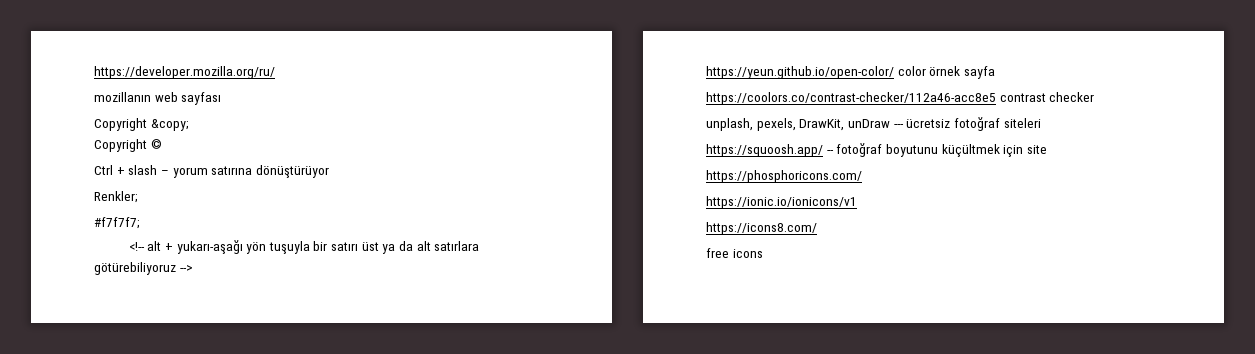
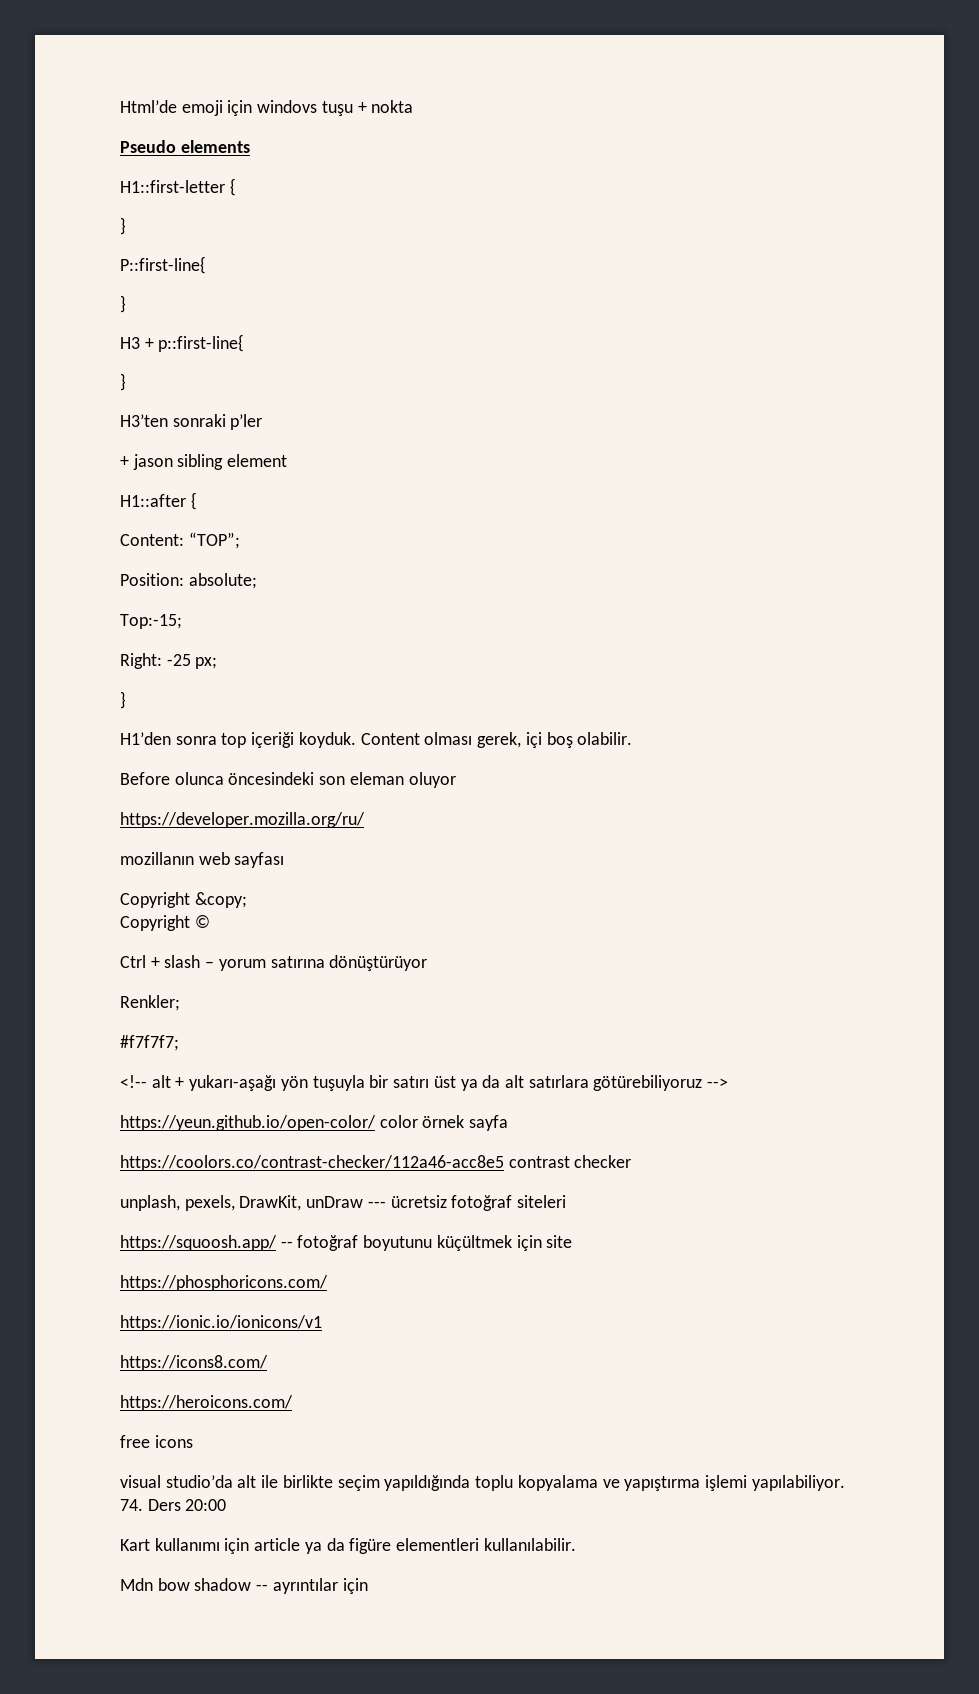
(94, 72) none -> [120,100,414,116] [120,140,250,153] [120,178,236,196] [120,217,126,235] [120,256,206,274] [120,295,126,313] [120,334,245,352] [120,373,126,391] [120,414,263,430] [120,454,288,470] [120,492,197,510] [120,532,240,549] [120,573,257,589] [120,614,182,629] [120,653,218,669] [120,691,126,709] [120,732,633,748] [120,772,456,788] Html’de emoji için windovs tuşu + nokta // Pseudo elements // H1::first-letter { // } // P::first-line{ // } // H3 + p::first-line{ // } // H3’ten sonraki p’ler // + jason sibling element // H1::after { // Content: “TOP”; // Position: absolute; // Top:-15; // Right: -25 px; // } // H1’den sonra top içeriği koyduk. Content olması gerek, içi boş olabilir. // Before olunca öncesindeki son eleman oluyor //
(817, 228) none -> [120,1395,293,1411] // https://heroicons.com/
(763, 253) none -> [120,1475,845,1491] [120,1499,227,1511] [120,1538,576,1554] [120,1578,368,1594] // visual studio’da alt ile birlikte seçim yapıldığında toplu kopyalama ve yapıştırma işlemi yapılabiliyor. 74. Ders 20:00 // Kart kullanımı için article ya da figüre elementleri kullanılabilir. // Mdn bow shadow -- ayrıntılar için

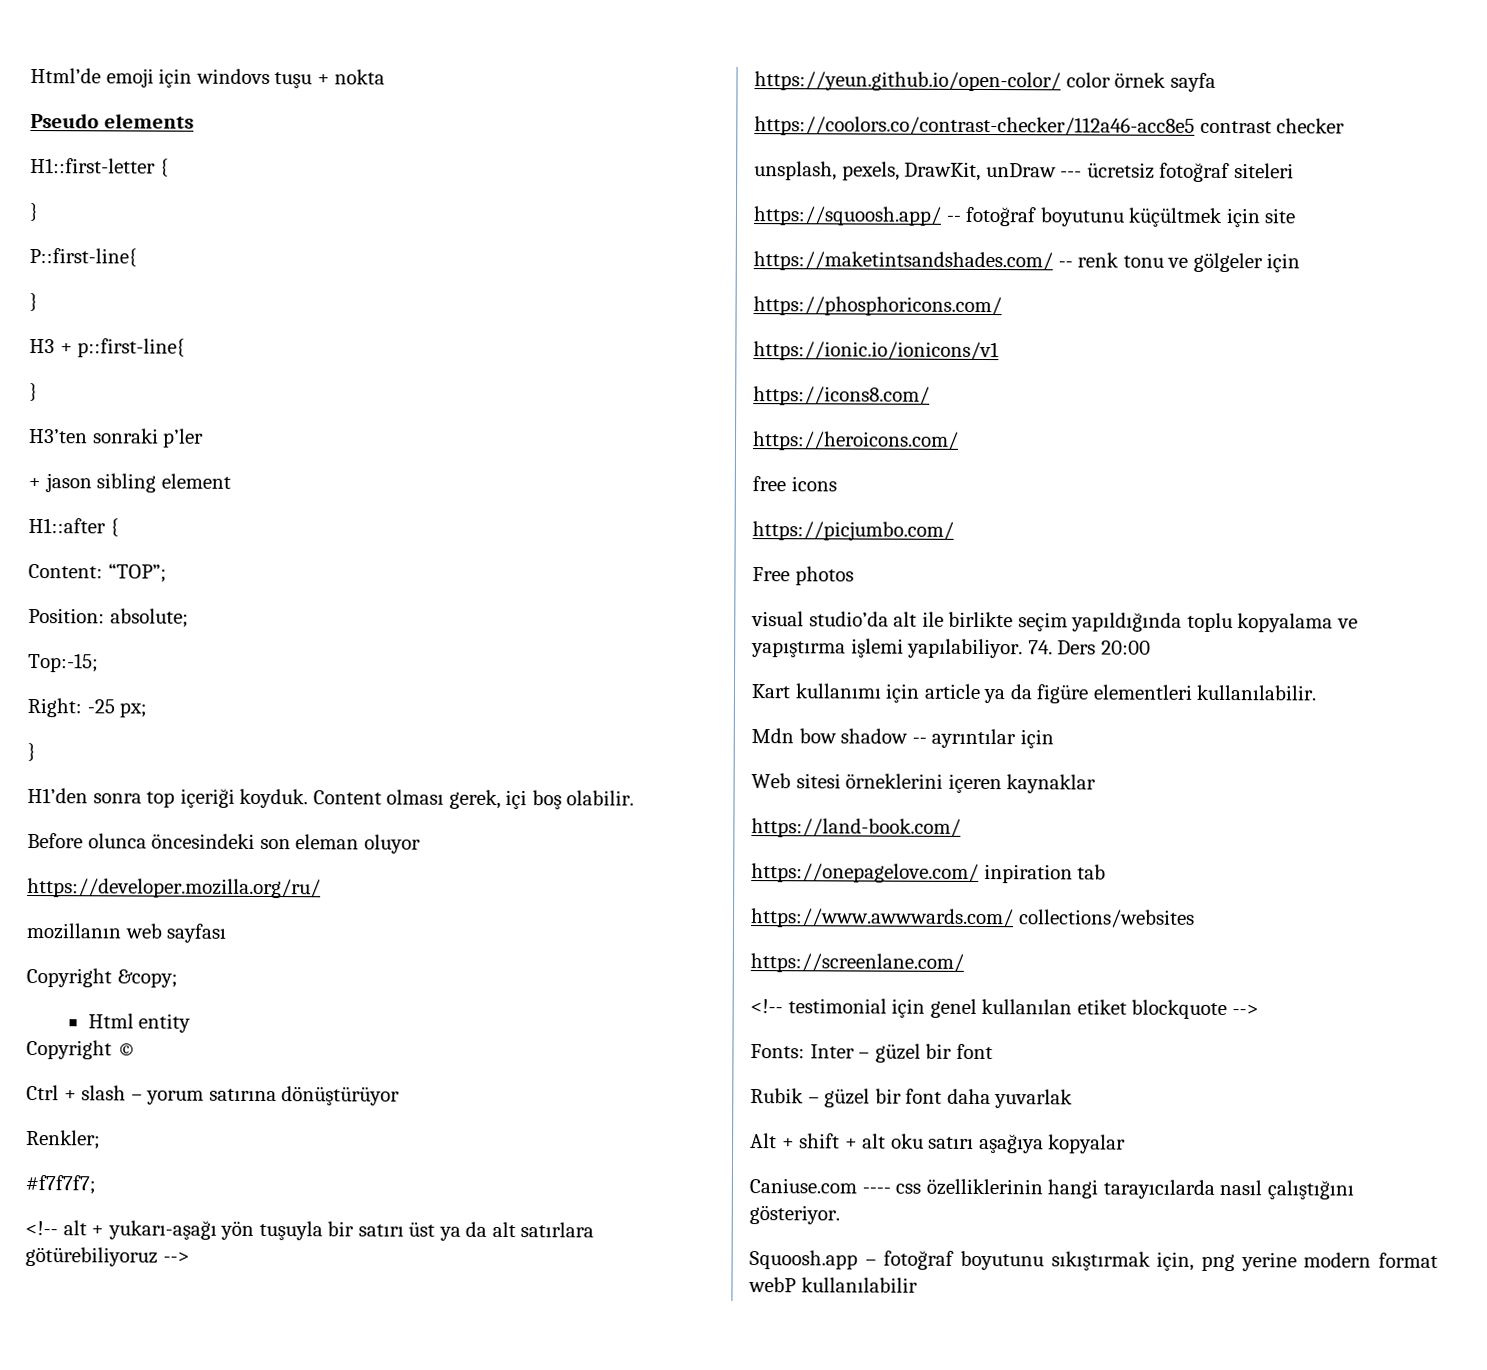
(247, 900) none -> [87,1013,192,1033] // Html entity
[120,1195,180,1211] unplash, -> [754,161,837,181] unsplash,
(573, 1241) none -> [753,251,1301,273] // https://maketintsandshades.com/ -- renk tonu ve gölgeler için
(193, 1441) none -> [752,521,954,541] [752,566,854,586] // https://picjumbo.com/ // Free photos
(368, 1586) none -> [751,773,1097,794] [751,818,961,838] [751,863,1107,884] [750,908,1195,929] [750,953,964,973] [750,998,1259,1020] [750,1043,993,1063] [750,1088,1074,1109] [750,1133,1127,1154] [749,1178,1354,1200] [749,1205,840,1225] [749,1250,1438,1272] [748,1277,918,1293] // Web sitesi örneklerini içeren kaynaklar // https://land-book.com/ // https://onepagelove.com/ inpiration tab // https://www.awwwards.com/ collections/websites // https://screenlane.com/ // <!-- testimonial için genel kullanılan etiket blockquote --> // Fonts: Inter – güzel bir font // Rubik – güzel bir font daha yuvarlak // Alt + shift + alt oku satırı aşağıya kopyalar // Caniuse.com ---- css özelliklerinin hangi tarayıcılarda nasıl çalıştığını gösteriyor. // Squoosh.app – fotoğraf boyutunu sıkıştırmak için, png yerine modern format webP kullanılabilir

